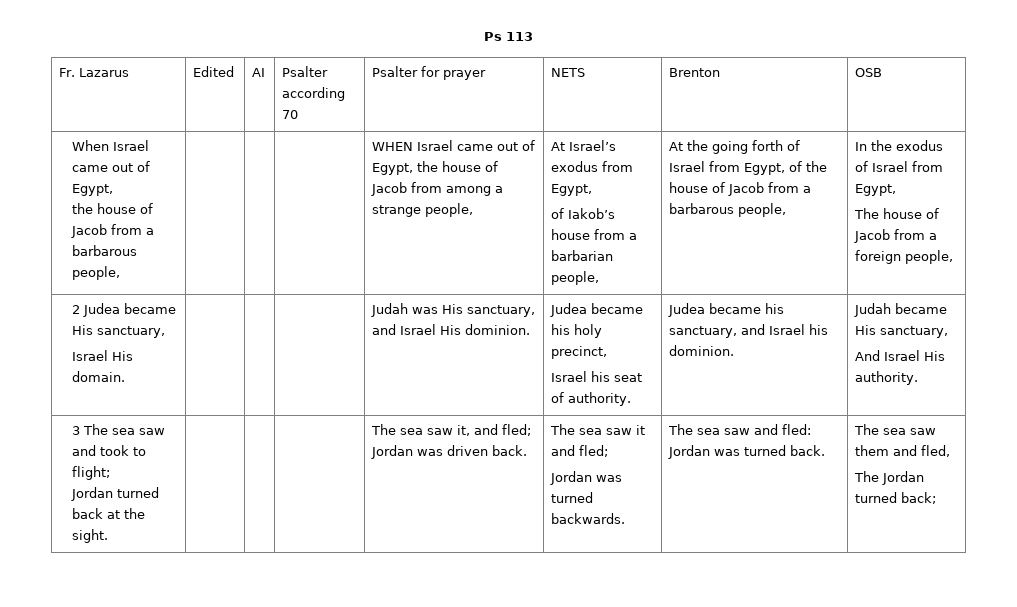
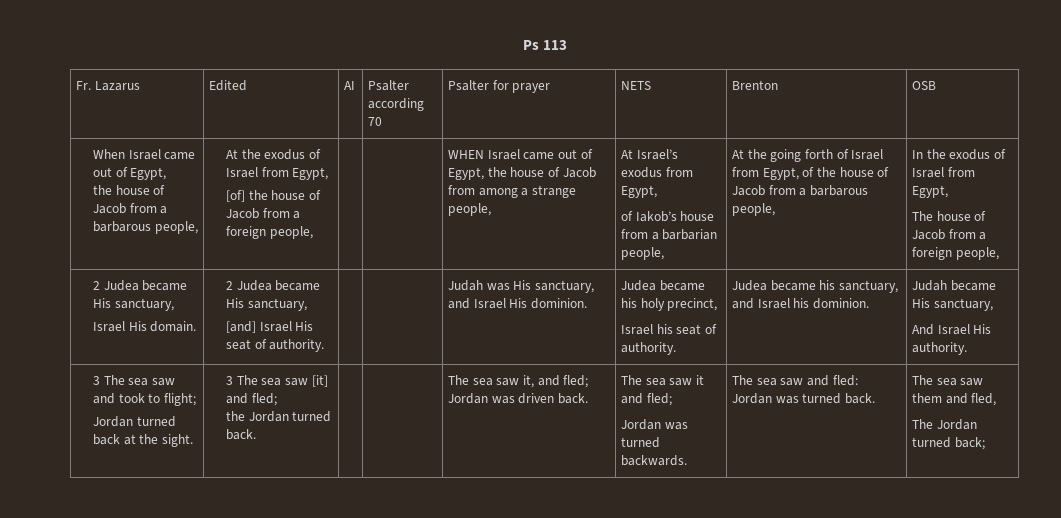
(121, 273) none -> [226,149,322,160] [226,167,329,180] [226,190,322,202] [226,208,301,219] [226,226,313,239] At the exodus of Israel from Egypt, // [of] the house of Jacob from a foreign people,
(126, 376) none -> [226,280,321,291] [226,298,307,311] [226,321,314,333] [226,339,325,352] 2 Judea became His sanctuary, // [and] Israel His seat of authority.
(109, 536) none -> [226,375,328,387] [226,393,277,406] [226,411,332,422] [226,429,257,440] 3 The sea saw [it] and fled; // the Jordan turned back.

